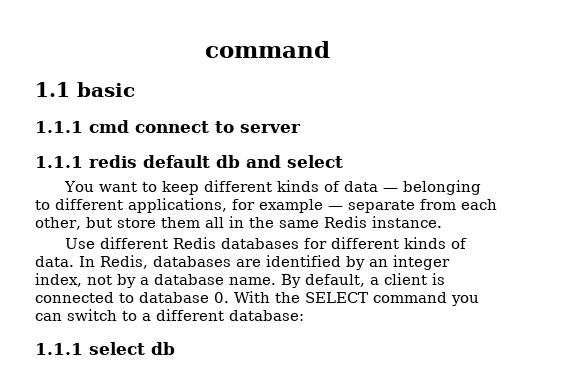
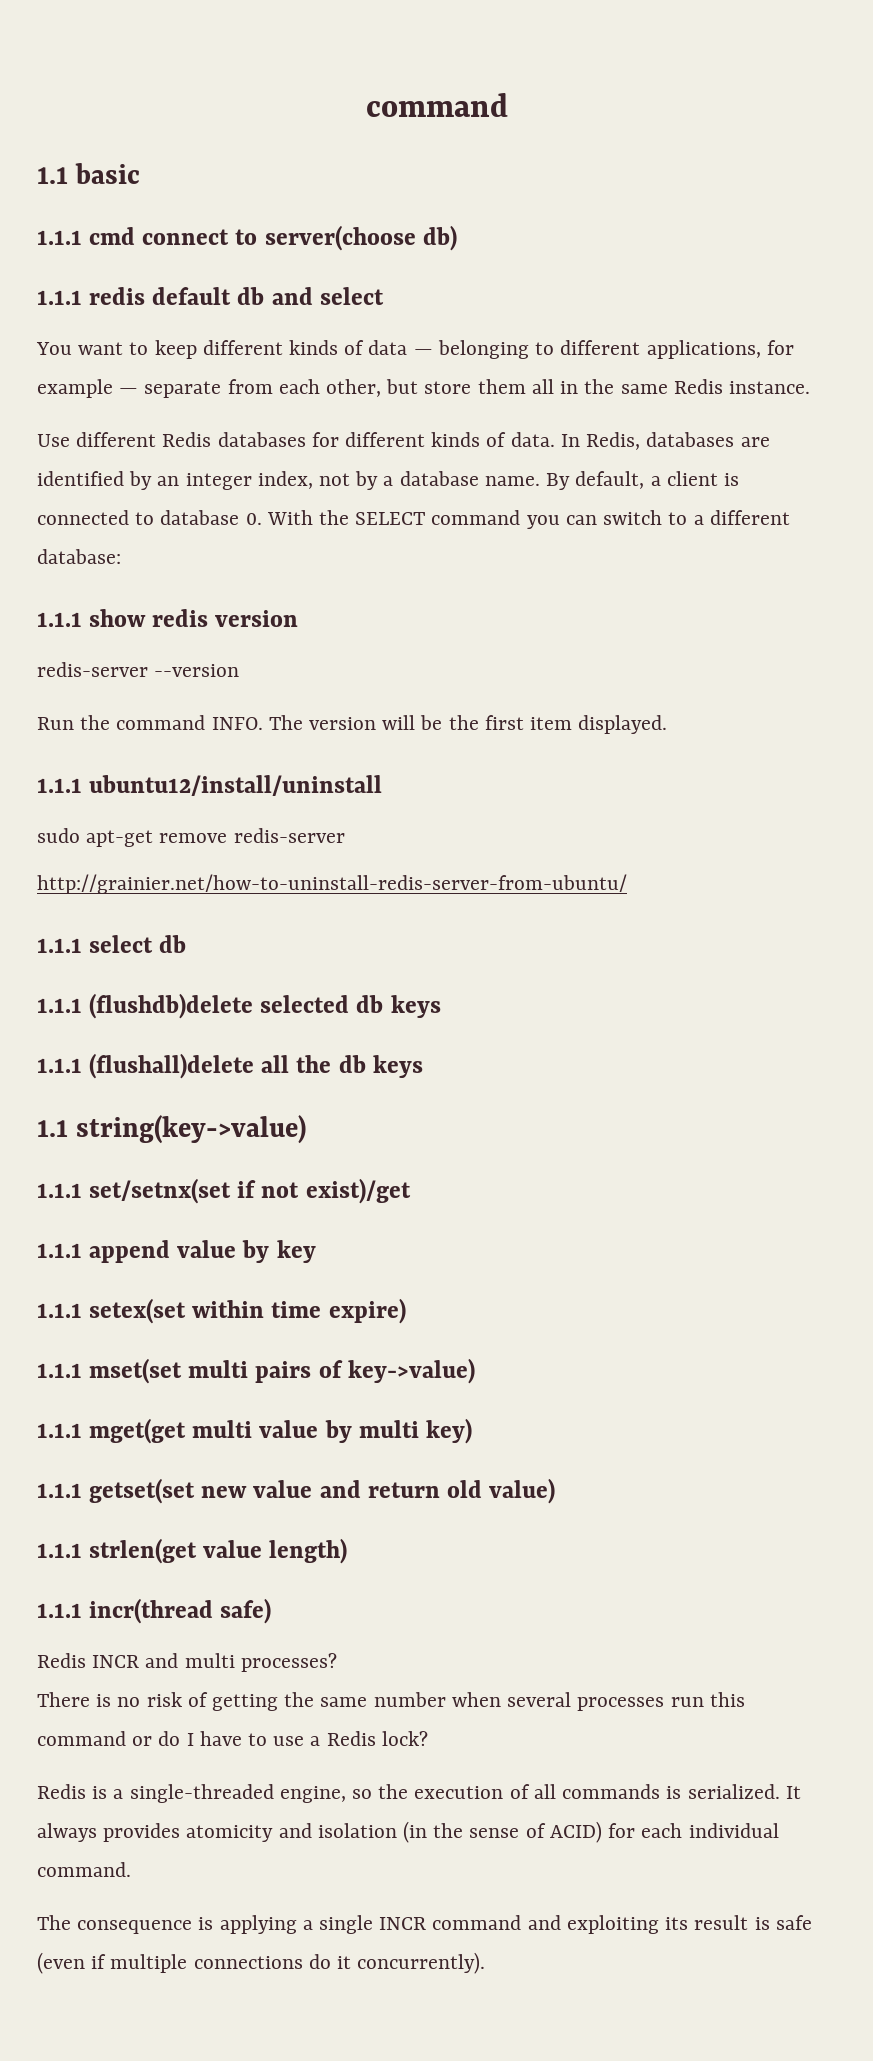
[240,124,301,133] server -> [264,225,457,251] server(choose db)
[89,342,175,355] select db -> [89,609,299,627] [37,662,240,677] [37,715,668,734] [37,775,383,796] [37,828,345,847] [37,874,627,894] [37,935,187,953] [37,993,441,1019] [37,1053,423,1079] [37,1115,307,1144] [37,1178,411,1204] [37,1240,316,1263] [37,1298,406,1324] [37,1358,475,1384] [37,1418,472,1444] [37,1478,556,1504] [37,1538,348,1564] [37,1598,272,1624] [37,1653,337,1672] [37,1692,745,1711] [37,1731,428,1746] [37,1784,801,1803] [37,1821,779,1843] [37,1862,131,1877] [37,1915,812,1934] [37,1952,486,1974] show redis version // redis-server --version // Run the command INFO. The version will be the first item displayed. // 1.1.1 ubuntu12/install/uninstall // sudo apt-get remove redis-server // http://grainier.net/how-to-uninstall-redis-server-from-ubuntu/ // 1.1.1 select db // 1.1.1 (flushdb)delete selected db keys // 1.1.1 (flushall)delete all the db keys // 1.1 string(key->value) // 1.1.1 set/setnx(set if not exist)/get // 1.1.1 append value by key // 1.1.1 setex(set within time expire) // 1.1.1 mset(set multi pairs of key->value) // 1.1.1 mget(get multi value by multi key) // 1.1.1 getset(set new value and return old value) // 1.1.1 strlen(get value length) // 1.1.1 incr(thread safe) // Redis INCR and multi processes? // There is no risk of getting the same number when several processes run this command or do I have to use a Redis lock? // Redis is a single-threaded engine, so the execution of all commands is serialized. It always provides atomicity and isolation (in the sense of ACID) for each individual command. // The consequence is applying a single INCR command and exploiting its result is safe (even if multiple connections do it concurrently).

